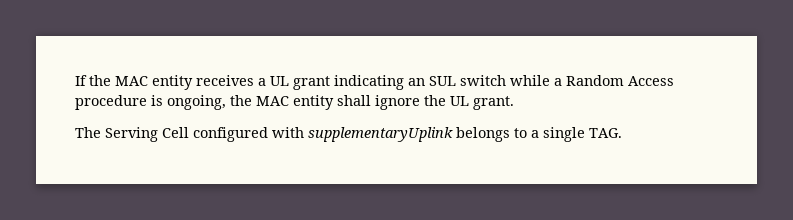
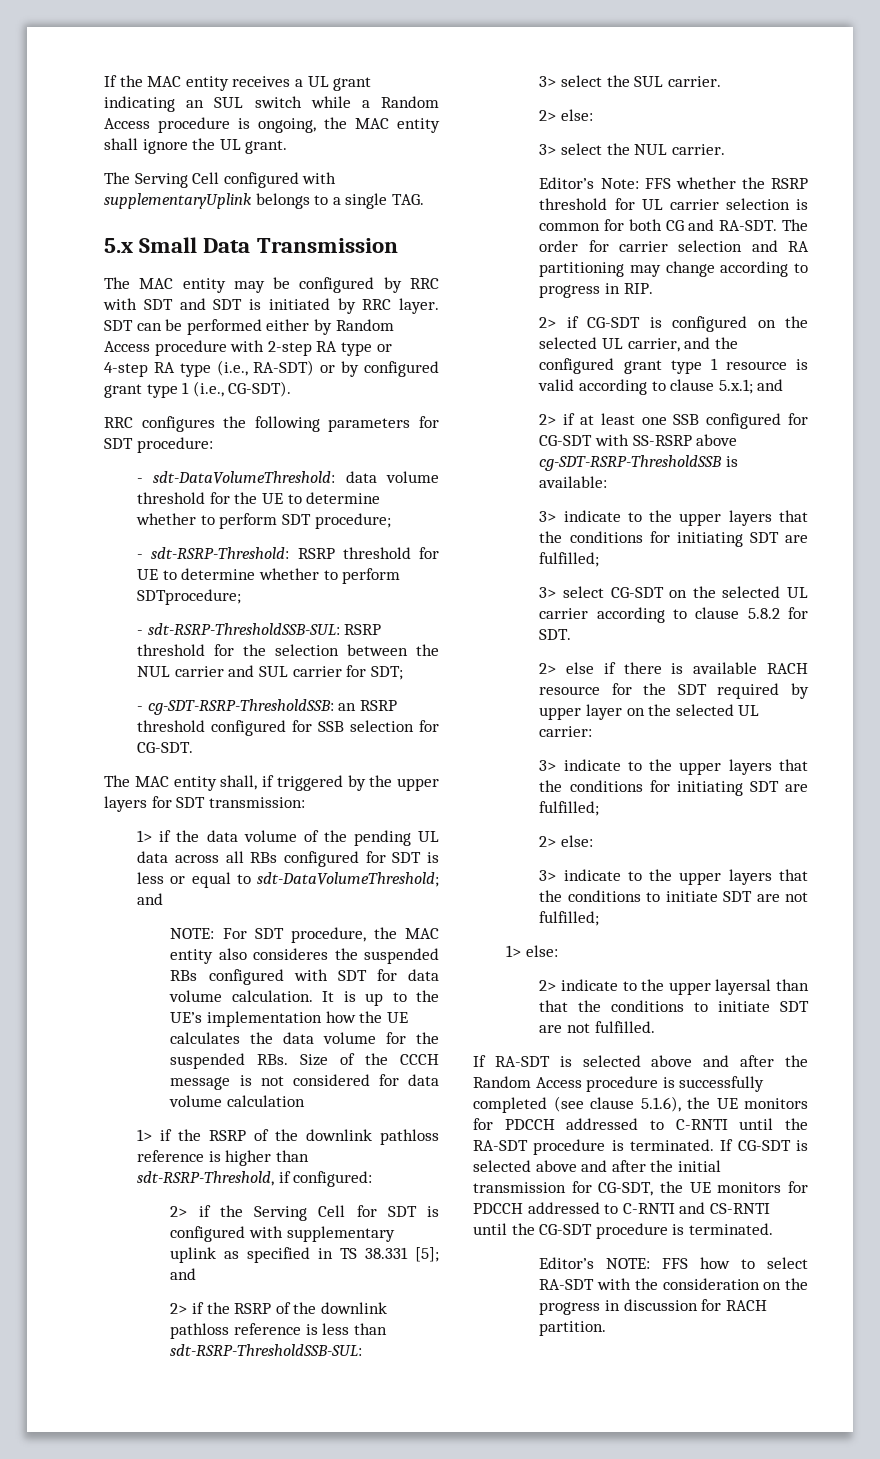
(622, 133) none -> [104,237,398,253] [104,277,439,293] [103,298,439,314] [104,319,394,335] [104,340,392,356] [104,360,439,377] [104,381,292,398] [104,416,439,432] [104,437,213,453] [137,471,439,484] [137,492,381,504] [136,513,391,529] [137,547,439,559] [137,568,401,584] [137,589,242,605] [137,623,382,635] [137,644,439,656] [137,665,403,680] [137,699,397,715] [137,720,439,736] [137,742,194,753] [104,775,439,791] [104,796,305,812] [137,830,439,846] [137,851,439,867] [137,872,439,888] [137,893,164,905] [170,927,439,943] [170,948,439,964] [170,969,439,985] [169,990,439,1006] [170,1011,408,1027] [170,1032,439,1044] [170,1053,439,1069] [170,1074,439,1090] [169,1095,306,1107] [137,1129,439,1145] [137,1150,309,1166] [137,1171,373,1187] [170,1205,439,1221] [170,1226,395,1242] [170,1247,439,1263] [170,1268,197,1280] [170,1302,387,1314] [170,1323,387,1339] [170,1344,363,1356] [539,75,721,87] [539,109,594,121] [539,143,725,155] [539,177,808,189] [539,198,808,210] [539,219,808,231] [539,240,809,252] [539,261,808,277] [539,283,653,298] [539,316,808,332] [539,337,738,352] [539,358,808,374] [538,379,784,395] [539,413,808,429] [539,434,738,446] [539,455,739,471] [539,476,608,488] [539,510,808,526] [539,531,808,547] [539,552,600,567] [539,586,808,598] [539,607,808,623] [539,629,572,640] [539,662,808,674] [539,683,809,699] [539,704,760,720] [539,726,593,737] [539,759,808,775] [539,780,808,796] [539,801,600,816] [539,835,594,847] [539,869,808,885] [539,890,808,902] [539,911,600,926] [506,945,558,957] [539,979,809,995] [539,1000,809,1012] [539,1021,655,1033] [473,1055,808,1067] [473,1076,765,1092] [473,1096,808,1113] [473,1118,808,1130] [473,1139,808,1155] [473,1160,721,1172] [473,1181,808,1196] [473,1202,770,1214] [473,1223,773,1239] [539,1257,808,1269] [539,1278,808,1290] [539,1299,767,1315] [539,1321,607,1336] // 5.x Small Data Transmission // The MAC entity may be configured by RRC with SDT and SDT is initiated by RRC layer. SDT can be performed either by Random Access procedure with 2-step RA type or 4-step RA type (i.e., RA-SDT) or by configured grant type 1 (i.e., CG-SDT). // RRC configures the following parameters for SDT procedure: // - sdt-DataVolumeThreshold: data volume threshold for the UE to determine whether to perform SDT procedure; // - sdt-RSRP-Threshold: RSRP threshold for UE to determine whether to perform SDTprocedure; // - sdt-RSRP-ThresholdSSB-SUL: RSRP threshold for the selection between the NUL carrier and SUL carrier for SDT; // - cg-SDT-RSRP-ThresholdSSB: an RSRP threshold configured for SSB selection for CG-SDT. // The MAC entity shall, if triggered by the upper layers for SDT transmission: // 1> if the data volume of the pending UL data across all RBs configured for SDT is less or equal to sdt-DataVolumeThreshold; and // NOTE: For SDT procedure, the MAC entity also consideres the suspended RBs configured with SDT for data volume calculation. It is up to the UE’s implementation how the UE calculates the data volume for the suspended RBs. Size of the CCCH message is not considered for data volume calculation // 1> if the RSRP of the downlink pathloss reference is higher than sdt-RSRP-Threshold, if configured: // 2> if the Serving Cell for SDT is configured with supplementary uplink as specified in TS 38.331 [5]; and // 2> if the RSRP of the downlink pathloss reference is less than sdt-RSRP-ThresholdSSB-SUL: // 3> select the SUL carrier. // 2> else: // 3> select the NUL carrier. // Editor’s Note: FFS whether the RSRP threshold for UL carrier selection is common for both CG and RA-SDT. The order for carrier selection and RA partitioning may change according to progress in RIP. // 2> if CG-SDT is configured on the selected UL carrier, and the configured grant type 1 resource is valid according to clause 5.x.1; and // 2> if at least one SSB configured for CG-SDT with SS-RSRP above cg-SDT-RSRP-ThresholdSSB is available: // 3> indicate to the upper layers that the conditions for initiating SDT are fulfilled; // 3> select CG-SDT on the selected UL carrier according to clause 5.8.2 for SDT. // 2> else if there is available RACH resource for the SDT required by upper layer on the selected UL carrier: // 3> indicate to the upper layers that the conditions for initiating SDT are fulfilled; // 2> else: // 3> indicate to the upper layers that the conditions to initiate SDT are not fulfilled; // 1> else: // 2> indicate to the upper layersal than that the conditions to initiate SDT are not fulfilled. // If RA-SDT is selected above and after the Random Access procedure is successfully completed (see clause 5.1.6), the UE monitors for PDCCH addressed to C-RNTI until the RA-SDT procedure is terminated. If CG-SDT is selected above and after the initial transmission for CG-SDT, the UE monitors for PDCCH addressed to C-RNTI and CS-RNTI until the CG-SDT procedure is terminated. // Editor’s NOTE: FFS how to select RA-SDT with the consideration on the progress in discussion for RACH partition.

